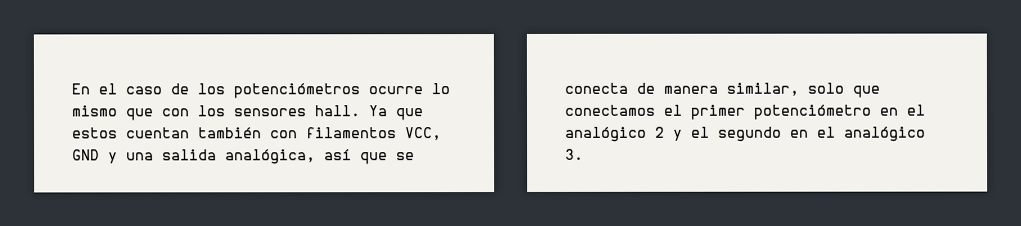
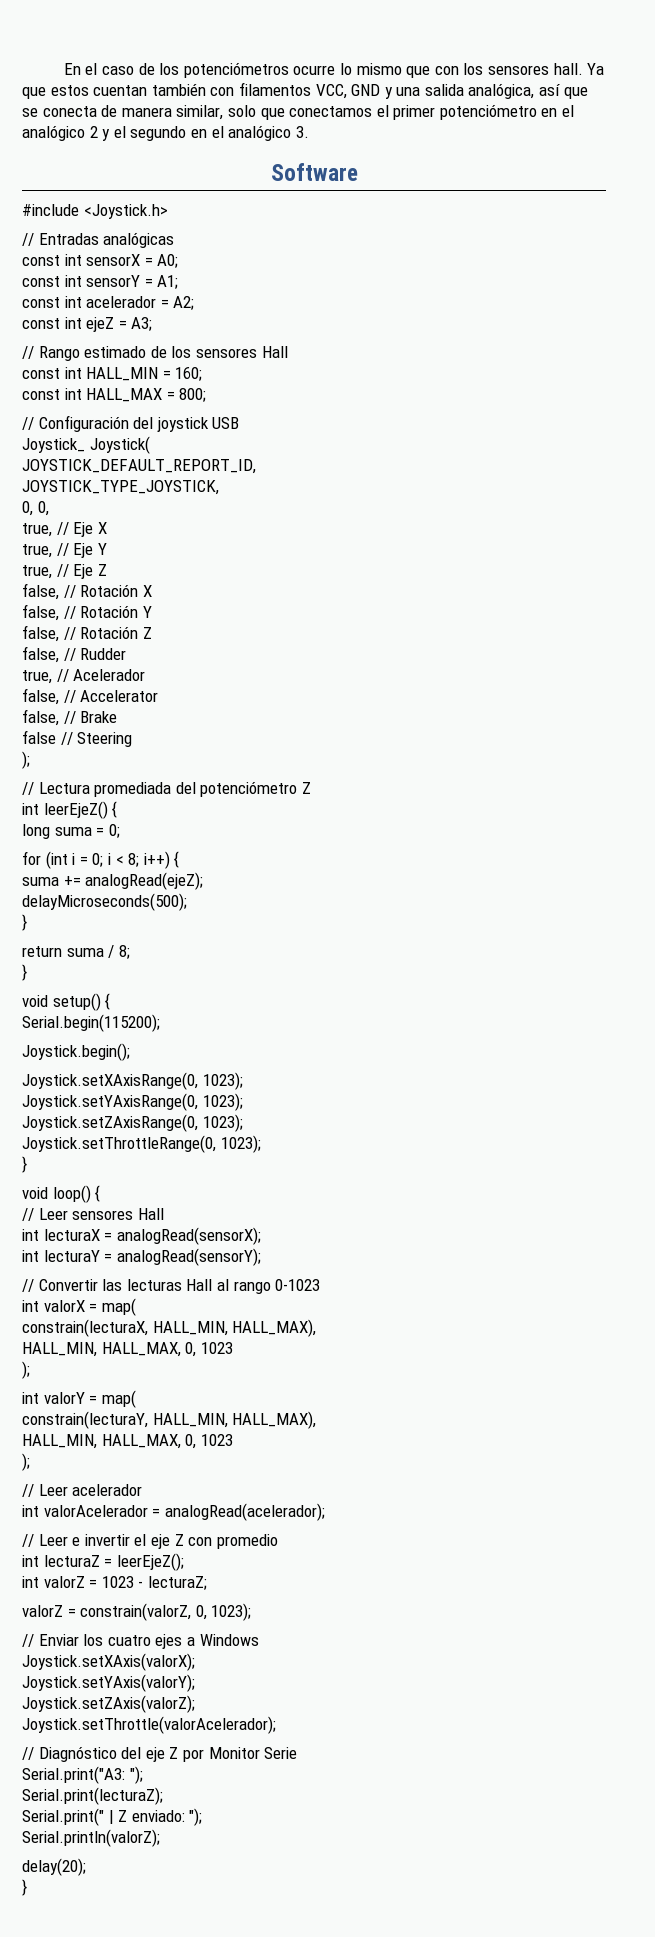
(584, 154) none -> [270,163,358,181] [22,204,168,219] [22,232,175,248] [22,254,179,268] [22,275,179,289] [22,296,195,310] [22,317,153,332] [22,346,288,361] [22,367,203,381] [22,388,207,402] [22,415,240,432] [22,436,150,454] [22,459,256,474] [22,480,219,495] [22,501,49,516] [22,522,107,537] [22,543,107,558] [22,564,107,579] [22,583,152,600] [22,604,152,621] [22,625,152,642] [22,646,127,663] [22,669,146,684] [22,688,159,705] [22,709,118,726] [22,730,133,747] [22,751,30,769] [22,781,311,797] [22,801,118,819] [22,824,120,839] [22,851,180,869] [22,872,204,890] [22,893,187,911] [22,914,27,931] [22,945,130,959] [22,964,27,981] [22,993,111,1011] [22,1014,160,1032] [22,1043,130,1061] [22,1072,243,1090] [22,1093,243,1111] [22,1114,243,1132] [22,1135,261,1153] [22,1156,27,1173] [22,1185,101,1203] [22,1208,164,1221] [22,1227,261,1245] [22,1248,261,1266] [22,1279,321,1294] [22,1298,136,1316] [22,1319,317,1337] [22,1342,233,1357] [22,1361,30,1379] [22,1390,136,1408] [22,1411,317,1429] [22,1434,233,1449] [22,1453,30,1471] [22,1484,143,1497] [22,1503,325,1521] [22,1534,278,1549] [22,1553,184,1571] [22,1576,207,1590] [22,1603,252,1621] [22,1634,259,1649] [22,1653,195,1671] [22,1674,195,1692] [22,1695,195,1713] [22,1716,276,1734] [22,1746,298,1762] [22,1766,143,1784] [22,1787,163,1805] [22,1808,203,1826] [22,1829,160,1847] [22,1858,86,1876] [22,1879,27,1896] // Software // #include <Joystick.h> // // Entradas analógicas // const int sensorX = A0; // const int sensorY = A1; // const int acelerador = A2; // const int ejeZ = A3; // // Rango estimado de los sensores Hall // const int HALL_MIN = 160; // const int HALL_MAX = 800; // // Configuración del joystick USB // Joystick_ Joystick( // JOYSTICK_DEFAULT_REPORT_ID, // JOYSTICK_TYPE_JOYSTICK, // 0, 0, // true, // Eje X // true, // Eje Y // true, // Eje Z // false, // Rotación X // false, // Rotación Y // false, // Rotación Z // false, // Rudder // true, // Acelerador // false, // Accelerator // false, // Brake // false // Steering // ); // // Lectura promediada del potenciómetro Z // int leerEjeZ() { // long suma = 0; // for (int i = 0; i < 8; i++) { // suma += analogRead(ejeZ); // delayMicroseconds(500); // } // return suma / 8; // } // void setup() { // Serial.begin(115200); // Joystick.begin(); // Joystick.setXAxisRange(0, 1023); // Joystick.setYAxisRange(0, 1023); // Joystick.setZAxisRange(0, 1023); // Joystick.setThrottleRange(0, 1023); // } // void loop() { // // Leer sensores Hall // int lecturaX = analogRead(sensorX); // int lecturaY = analogRead(sensorY); // // Convertir las lecturas Hall al rango 0-1023 // int valorX = map( // constrain(lecturaX, HALL_MIN, HALL_MAX), // HALL_MIN, HALL_MAX, 0, 1023 // ); // int valorY = map( // constrain(lecturaY, HALL_MIN, HALL_MAX), // HALL_MIN, HALL_MAX, 0, 1023 // ); // // Leer acelerador // int valorAcelerador = analogRead(acelerador); // // Leer e invertir el eje Z con promedio // int lecturaZ = leerEjeZ(); // int valorZ = 1023 - lecturaZ; // valorZ = constrain(valorZ, 0, 1023); // // Enviar los cuatro ejes a Windows // Joystick.setXAxis(valorX); // Joystick.setYAxis(valorY); // Joystick.setZAxis(valorZ); // Joystick.setThrottle(valorAcelerador); // // Diagnóstico del eje Z por Monitor Serie // Serial.print("A3: "); // Serial.print(lecturaZ); // Serial.print(" | Z enviado: "); // Serial.println(valorZ); // delay(20); // }

